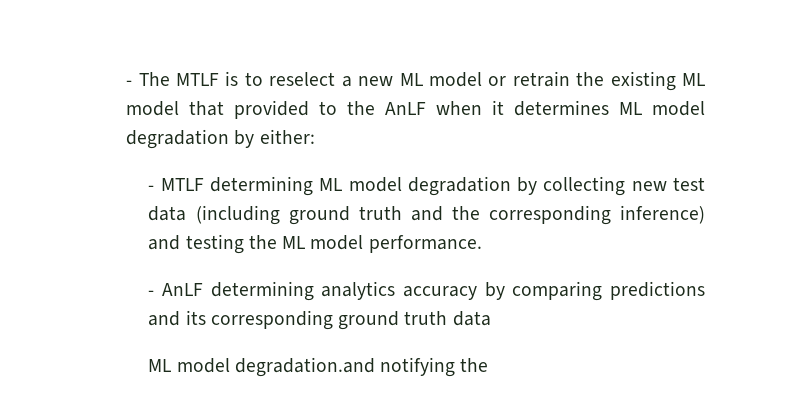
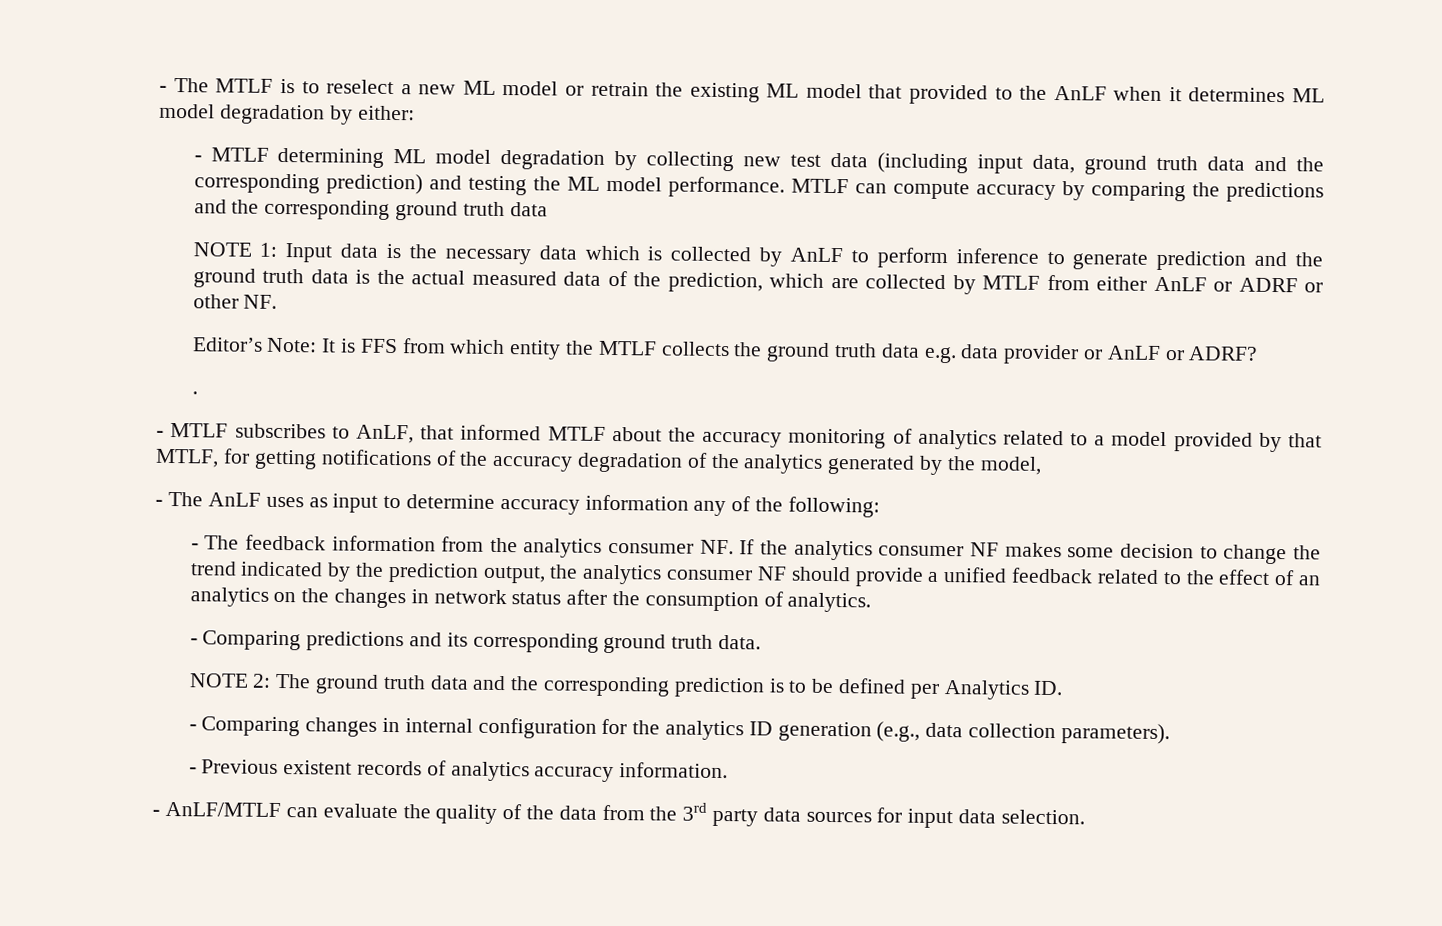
[288,205,705,225] ground truth and the corresponding inference) -> [977,154,1324,175] [193,173,423,195] input data, ground truth data and the corresponding prediction)
[148,281,603,301] // - AnLF determining analytics accuracy by comparing -> [790,178,1324,203] [193,199,548,221] [192,242,1324,271] [192,268,1323,295] [192,294,278,309] [191,337,1259,365] [191,391,198,395] [156,423,1323,453] [155,448,1042,476] [155,491,880,518] [190,534,1321,565] [189,561,1321,587] [189,587,872,613] [189,630,302,651] MTLF can compute accuracy by comparing the predictions and the corresponding ground truth data // NOTE 1: Input data is the necessary data which is collected by AnLF to perform inference to generate prediction and the ground truth data is the actual measured data of the prediction, which are collected by MTLF from either AnLF or ADRF or other NF. // Editor’s Note: It is FFS from which entity the MTLF collects the ground truth data e.g. data provider or AnLF or ADRF? // . // - MTLF subscribes to AnLF, that informed MTLF about the accuracy monitoring of analytics related to a model provided by that MTLF, for getting notifications of the accuracy degradation of the analytics generated by the model, // - The AnLF uses as input to determine accuracy information any of the following: // - The feedback information from the analytics consumer NF. If the analytics consumer NF makes some decision to change the trend indicated by the prediction output, the analytics consumer NF should provide a unified feedback related to the effect of an analytics on the changes in network status after the consumption of analytics. // - Comparing
[452,311,491,326] [148,357,489,377] data // ML model degradation.and notifying the -> [717,634,761,650] [188,673,1064,700] [188,716,1170,745] [188,759,729,783] [152,801,1085,829] data. // NOTE 2: The ground truth data and the corresponding prediction is to be defined per Analytics ID. // - Comparing changes in internal configuration for the analytics ID generation (e.g., data collection parameters). // - Previous existent records of analytics accuracy information. // - AnLF/MTLF can evaluate the quality of the data from the 3rd party data sources for input data selection.

